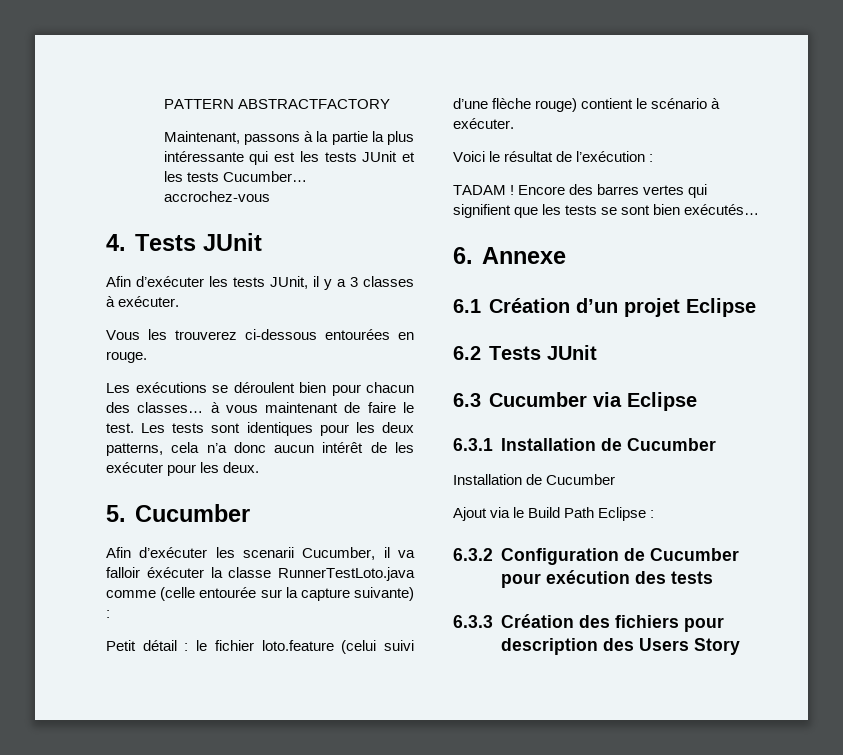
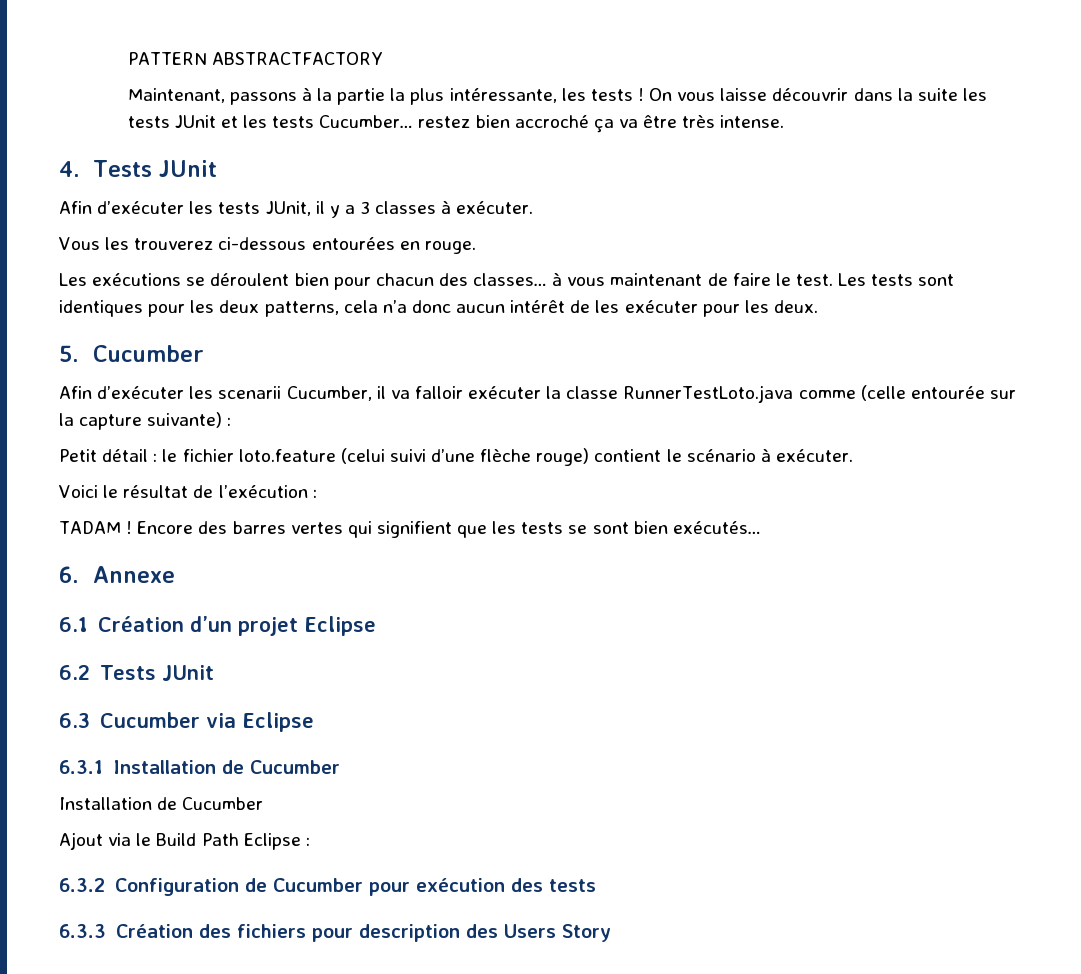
[163,151,296,165] intéressante qui est -> [449,88,958,103] intéressante, les tests ! On vous laisse découvrir dans la suite
[163,191,270,202] accrochez-vous -> [418,115,785,133] restez bien accroché ça va être très intense.
[146,567,204,578] éxécuter -> [468,386,542,399] exécuter

